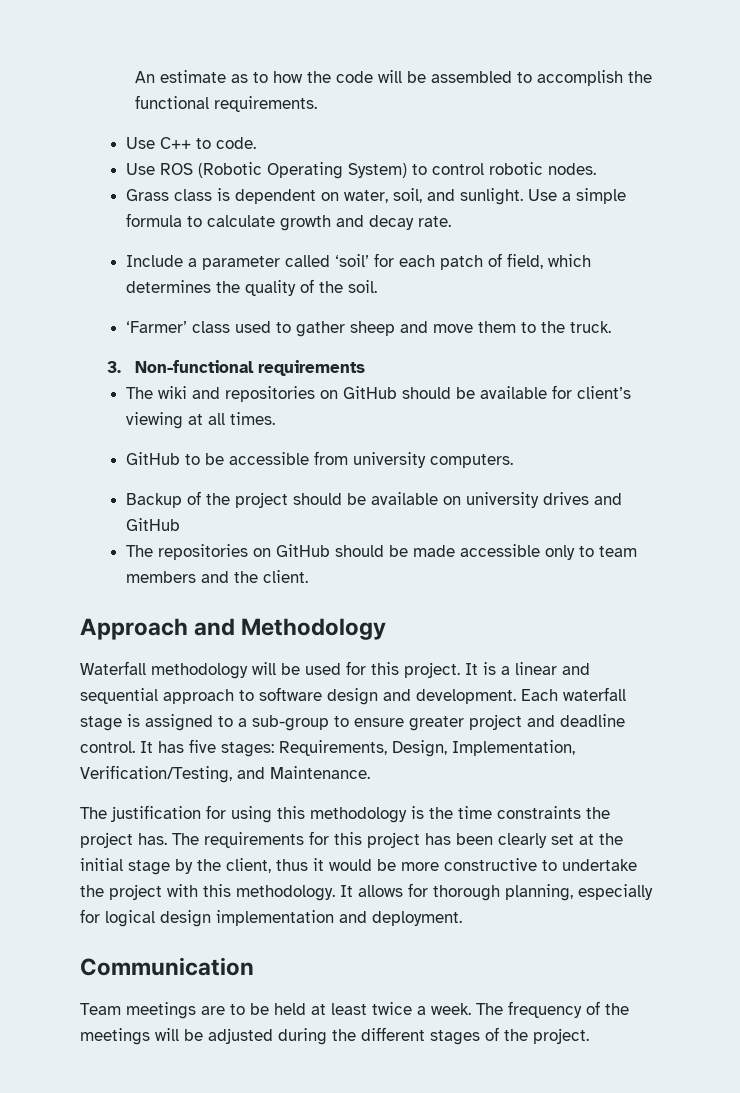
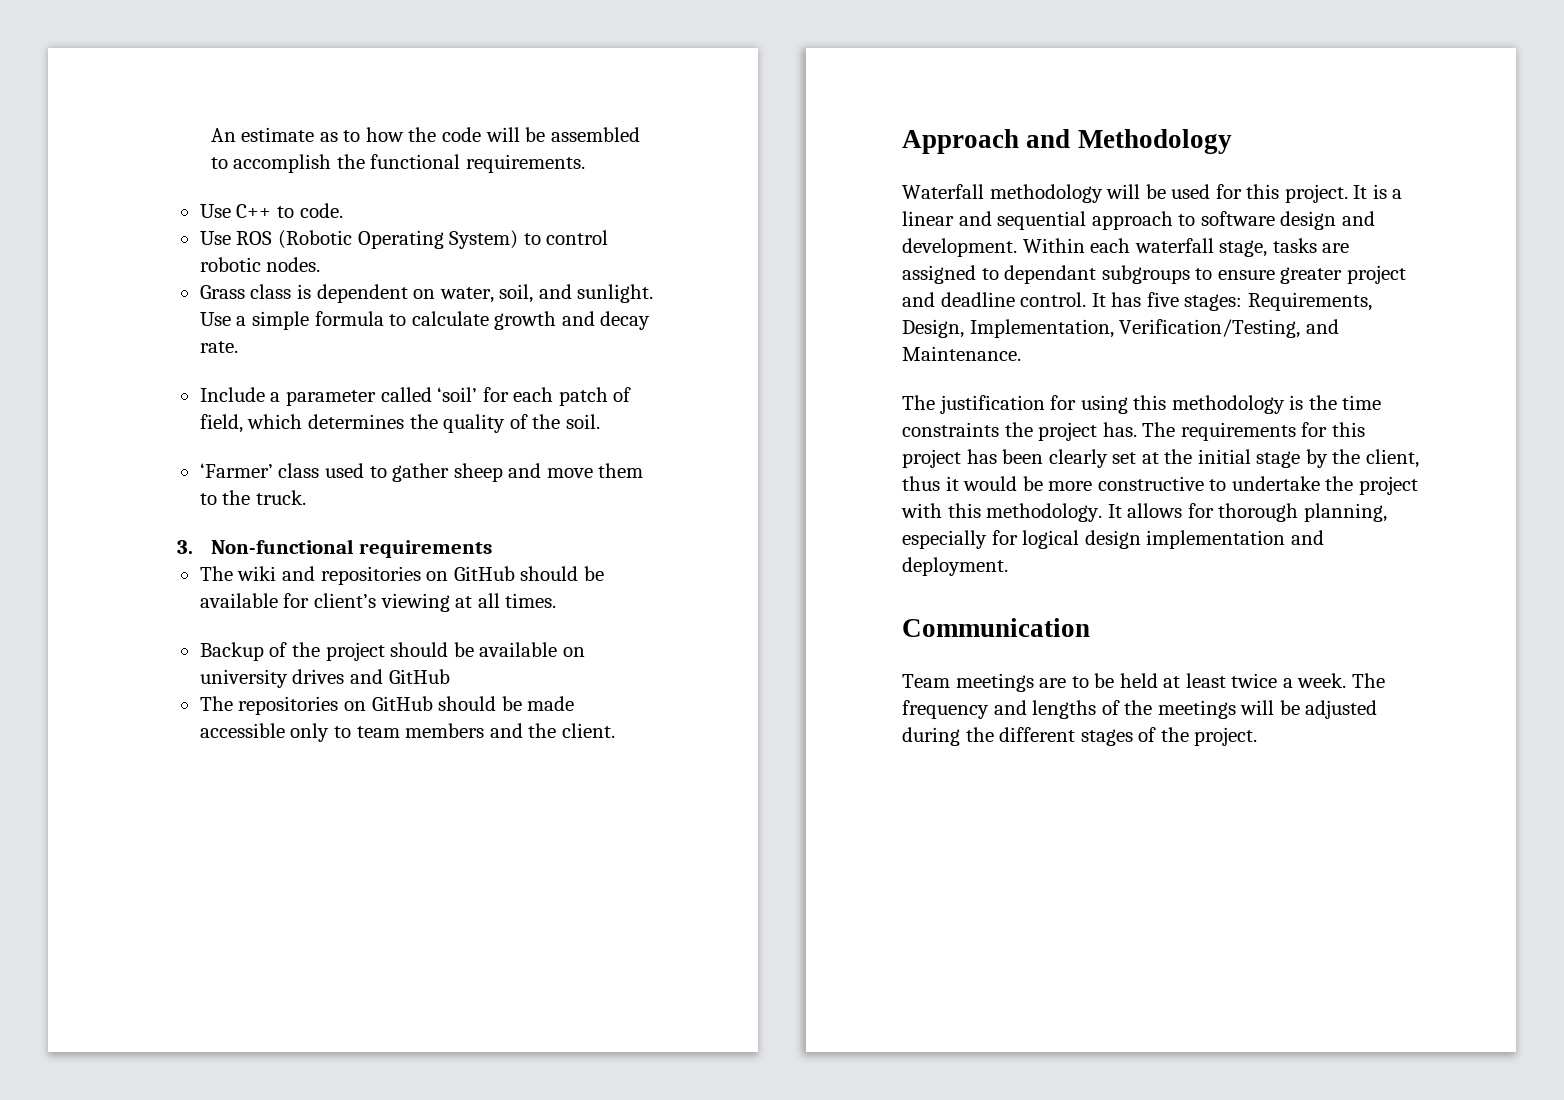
[126,451,514,468] // GitHub to be accessible from university computers. -> (557, 600) none
[521,687,626,701] [80,714,329,731] Each waterfall stage is assigned to a sub-group -> [1022,238,1350,257] [902,265,1190,284] Within each waterfall stage, tasks are assigned to dependant subgroups
(582, 1009) none -> [993,700,1097,719] and lengths

